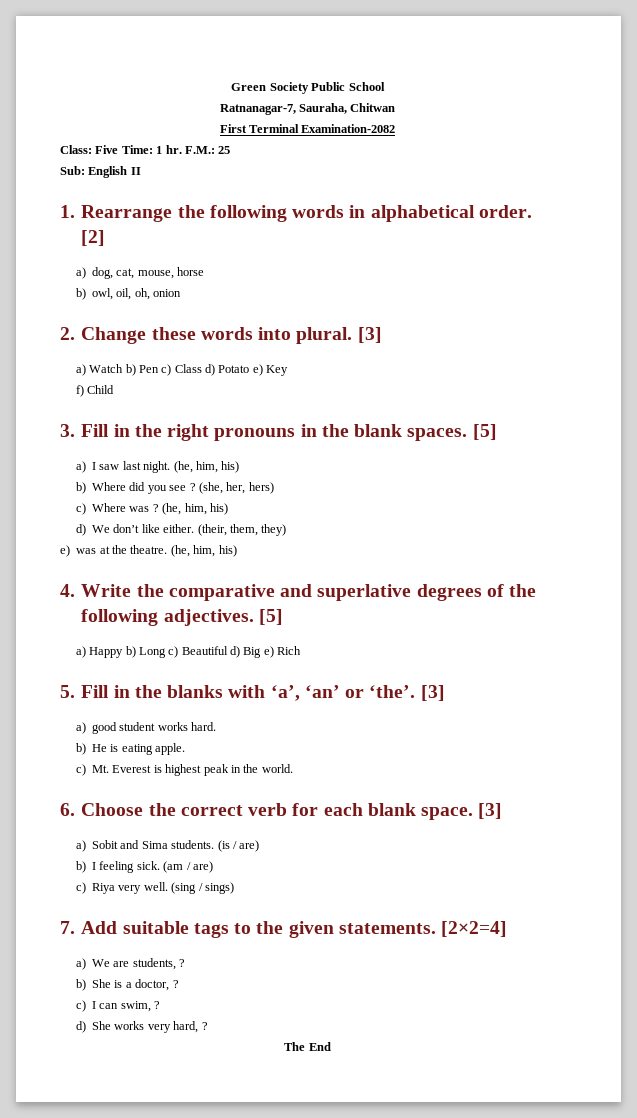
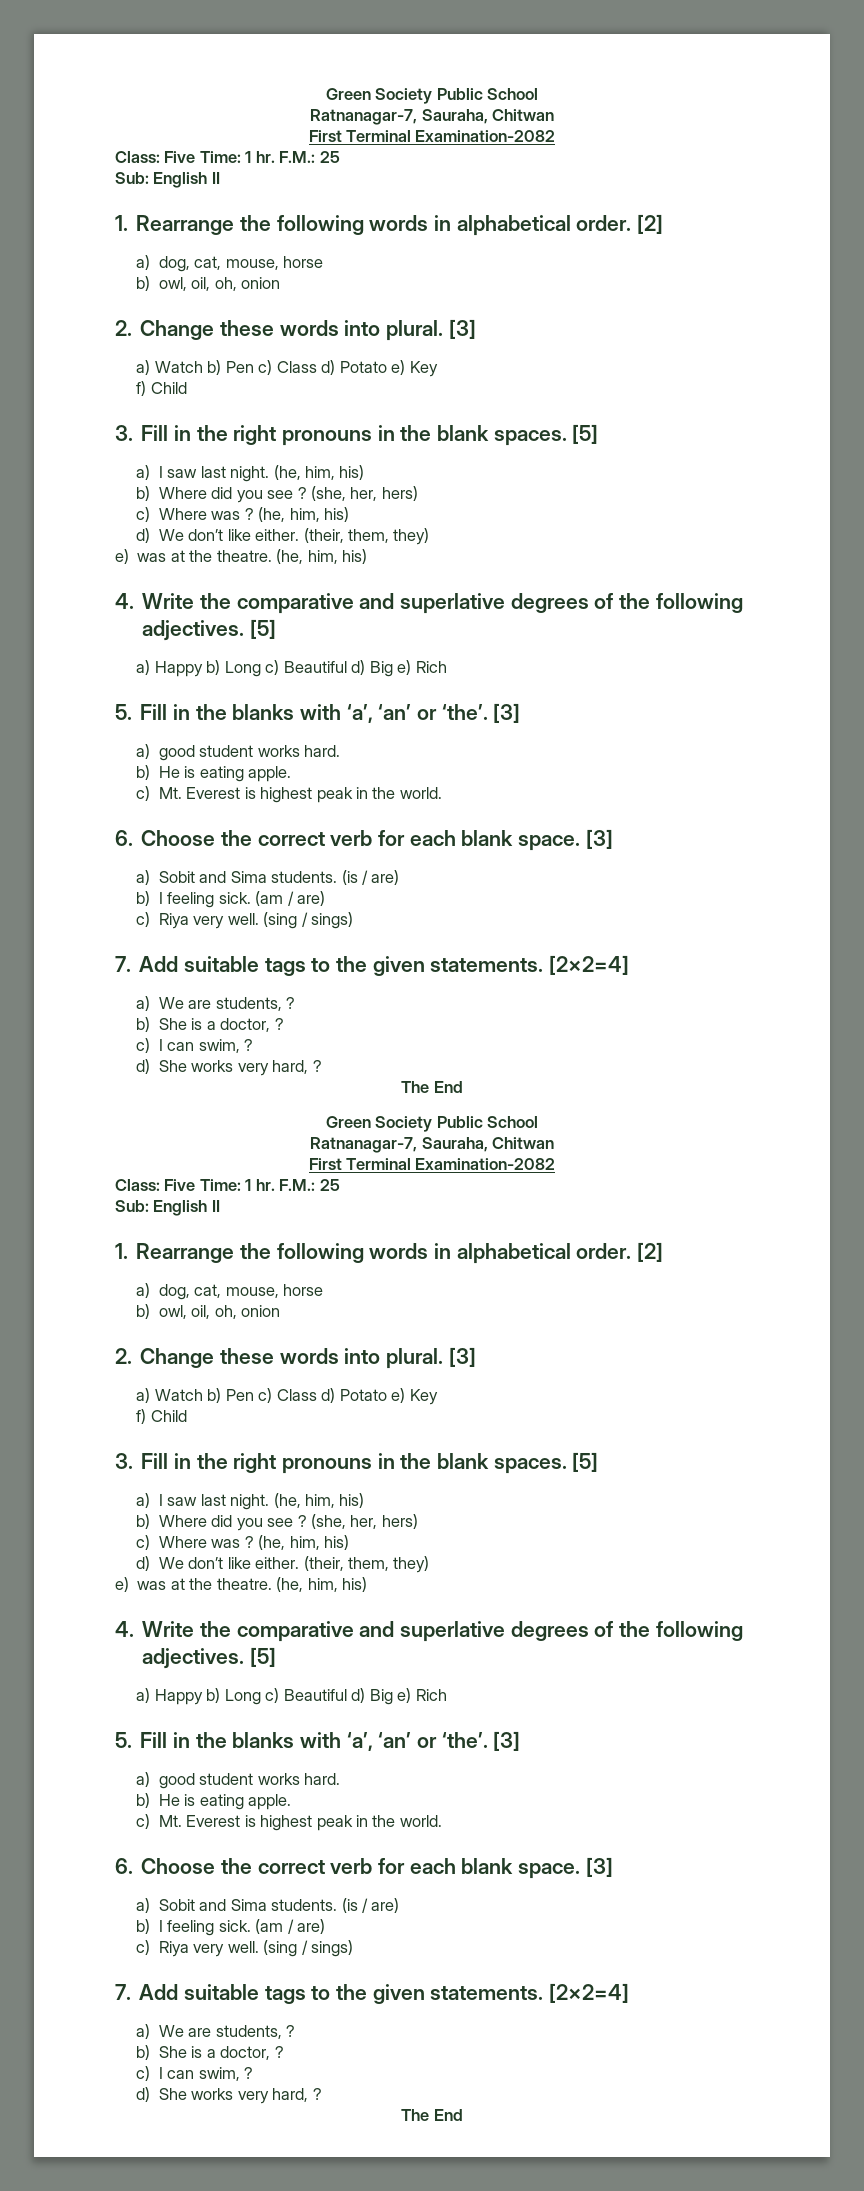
(331, 1046) none -> [325,1116,539,1132] [310,1137,554,1153] [308,1158,556,1170] [115,1179,340,1191] [115,1200,220,1216] [115,1242,664,1264] [136,1283,324,1300] [136,1304,281,1319] [115,1347,476,1369] [136,1388,438,1405] [136,1409,187,1424] [115,1452,599,1474] [136,1493,365,1510] [136,1514,418,1531] [136,1535,349,1550] [136,1556,430,1573] [115,1577,367,1592] [115,1621,743,1642] [142,1647,276,1669] [136,1688,447,1705] [115,1731,521,1751] [136,1772,341,1789] [136,1793,292,1810] [136,1814,442,1831] [115,1857,613,1879] [136,1898,400,1913] [136,1919,325,1936] [136,1940,353,1957] [115,1983,629,2004] [136,2024,296,2039] [136,2045,284,2060] [136,2066,254,2081] [136,2087,322,2104] [401,2109,463,2121] // Green Society Public School // Ratnanagar-7, Sauraha, Chitwan // First Terminal Examination-2082 // Class: Five Time: 1 hr. F.M.: 25 // Sub: English II // 1. Rearrange the following words in alphabetical order. [2] // a) dog, cat, mouse, horse // b) owl, oil, oh, onion // 2. Change these words into plural. [3] // a) Watch b) Pen c) Class d) Potato e) Key // f) Child // 3. Fill in the right pronouns in the blank spaces. [5] // a) I saw last night. (he, him, his) // b) Where did you see ? (she, her, hers) // c) Where was ? (he, him, his) // d) We don’t like either. (their, them, they) // e) was at the theatre. (he, him, his) // 4. Write the comparative and superlative degrees of the following adjectives. [5] // a) Happy b) Long c) Beautiful d) Big e) Rich // 5. Fill in the blanks with ‘a’, ‘an’ or ‘the’. [3] // a) good student works hard. // b) He is eating apple. // c) Mt. Everest is highest peak in the world. // 6. Choose the correct verb for each blank space. [3] // a) Sobit and Sima students. (is / are) // b) I feeling sick. (am / are) // c) Riya very well. (sing / sings) // 7. Add suitable tags to the given statements. [2×2=4] // a) We are students, ? // b) She is a doctor, ? // c) I can swim, ? // d) She works very hard, ? // The End

